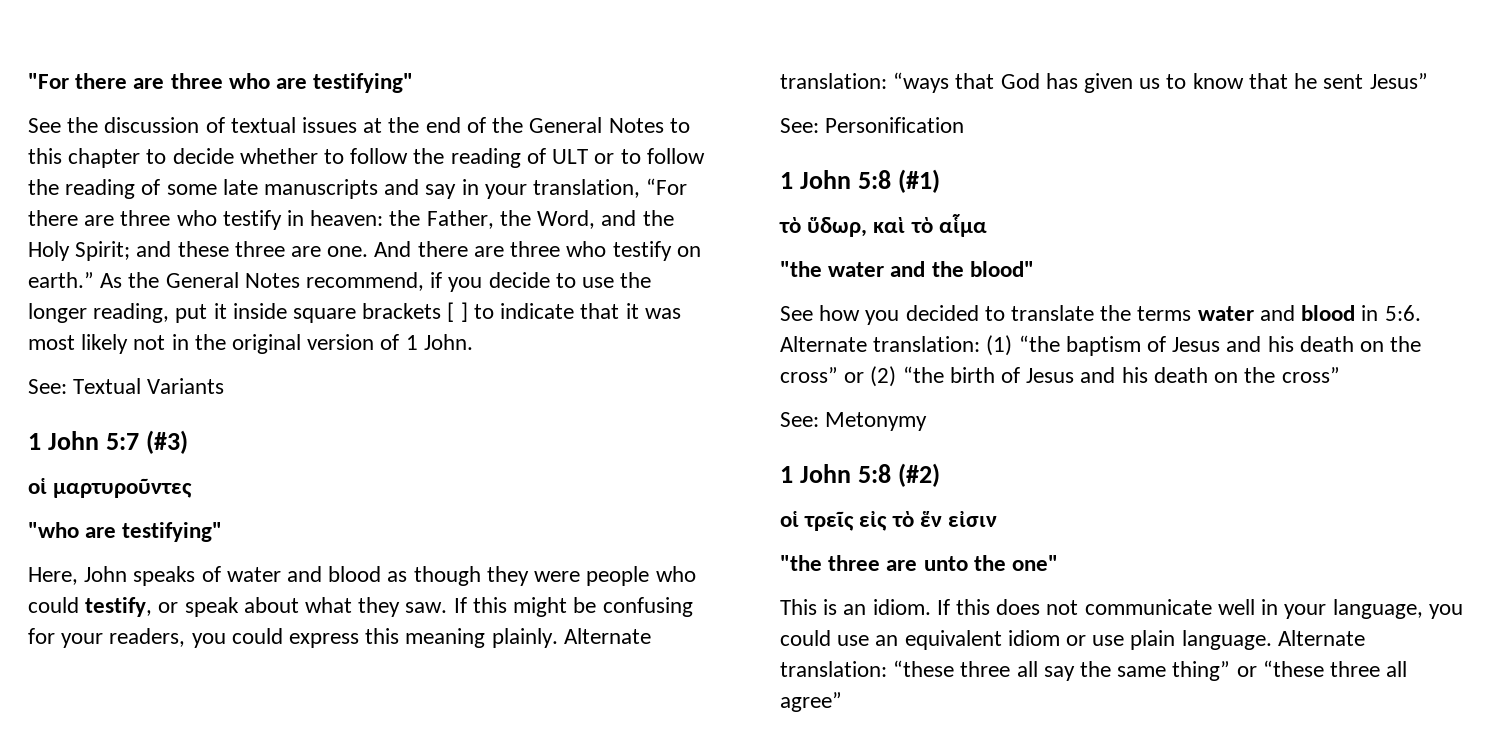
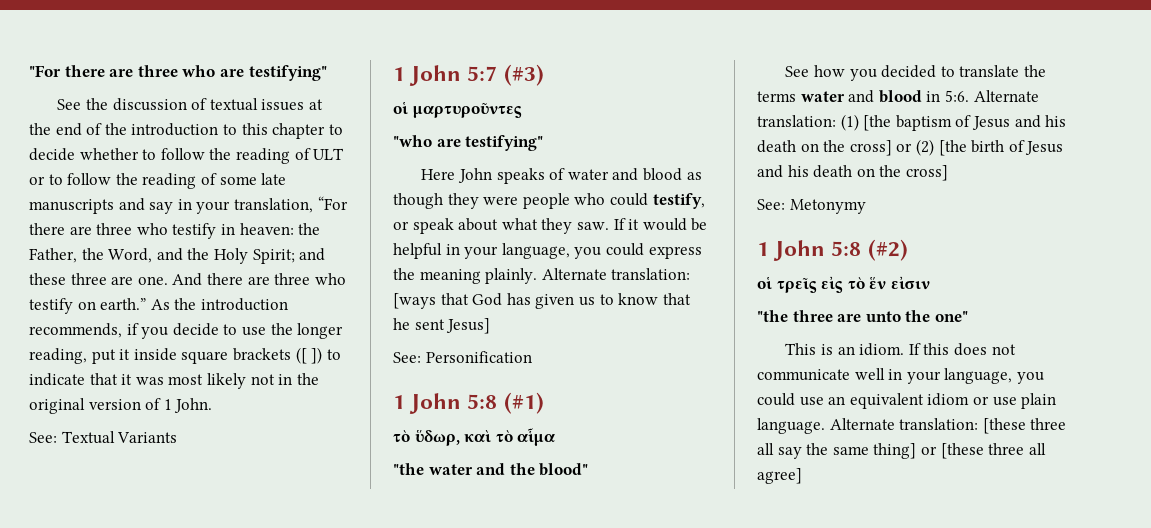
[529,117,664,133] General Notes -> [131,123,219,136] introduction
[165,272,425,291] General Notes recommend, -> [200,298,288,311] [29,323,122,338] introduction recommends,
[447,302,468,322] [ ] -> [295,347,323,364] ([ ])
[28,567,78,585] Here, -> [421,169,456,180] Here
[472,597,693,617] [28,628,186,648] this might be confusing for your readers, -> [628,218,708,231] [393,243,570,259] it would be helpful in your language,
[365,628,400,644] this -> [393,268,415,280] the
[893,72,950,93] “ways -> [393,293,436,309] [ways
[1369,73,1428,89] Jesus” -> [446,318,491,334] Jesus]
[1018,335,1060,352] “the -> [863,115,892,131] [the
[780,367,838,383] cross” -> [849,140,892,156] cross]
[902,366,944,383] “the -> [938,140,967,156] [the
[1281,367,1340,383] cross” -> [905,165,948,181] cross]
[893,660,955,677] “these -> [982,418,1026,434] [these
[1172,660,1408,681] [780,692,842,712] thing” or “these three all agree” -> [873,443,1046,459] [757,468,802,484] thing] or [these three all agree]

